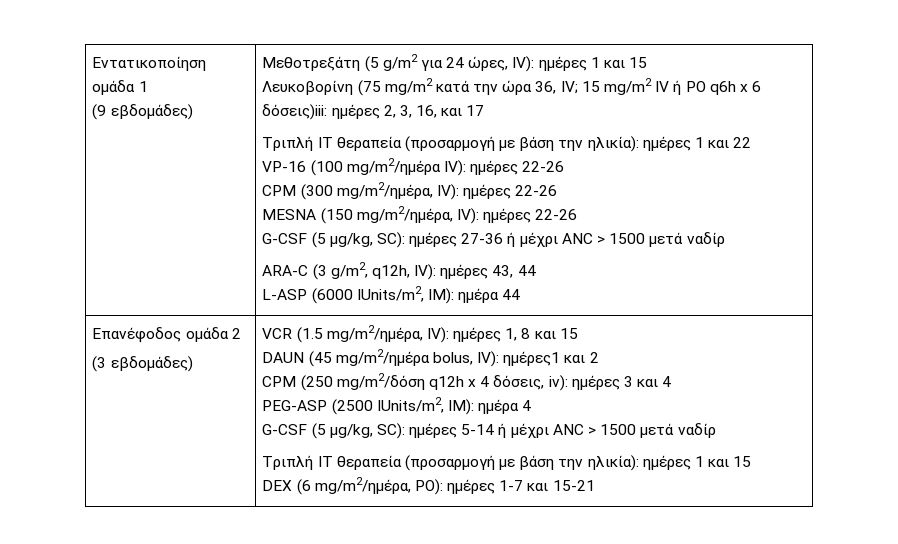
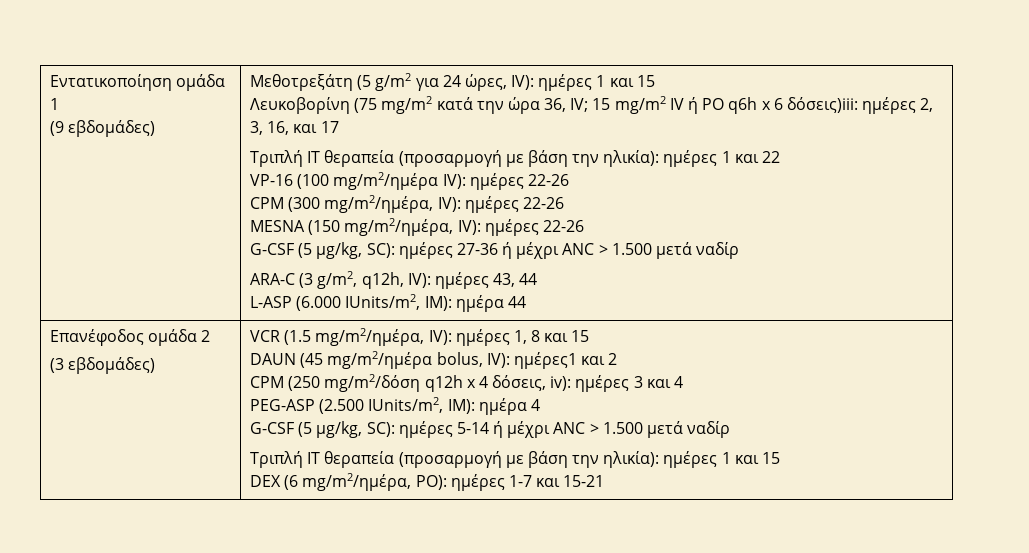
[609,233,646,244] 1500 -> [611,243,652,255] 1.500
[311,288,353,304] (6000 -> [296,296,342,311] (6.000
[331,399,373,415] (2500 -> [319,399,365,414] (2.500
[600,424,637,435] 1500 -> [602,422,643,434] 1.500

